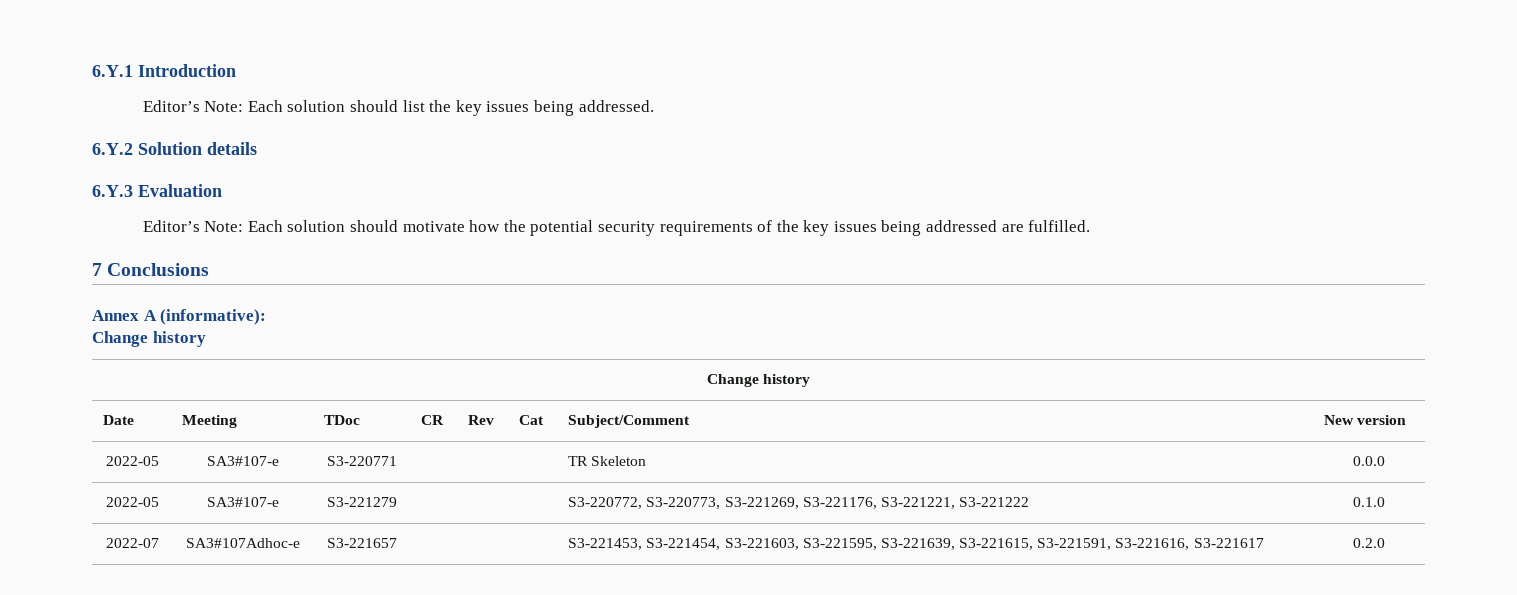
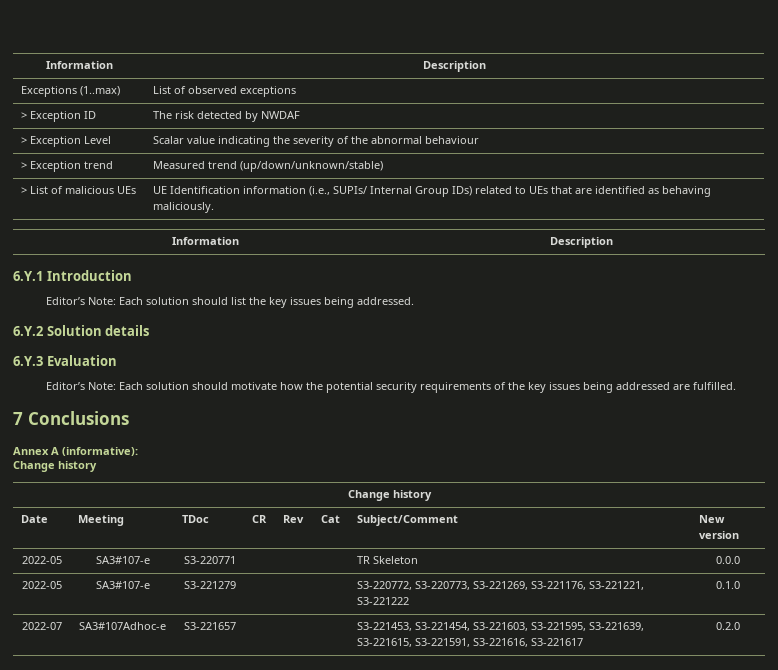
(92, 71) none -> [46,61,113,69] [423,61,486,72] [21,86,121,97] [153,86,297,97] [21,111,97,122] [153,111,301,122] [21,136,112,147] [153,136,480,147] [21,161,114,172] [153,161,384,172] [21,186,137,194] [153,186,712,197] [153,202,215,213] [172,237,239,245] [549,237,613,248] Information | Description // Exceptions (1..max) | List of observed exceptions // > Exception ID | The risk detected by NWDAF // > Exception Level | Scalar value indicating the severity of the abnormal behaviour // > Exception trend | Measured trend (up/down/unknown/stable) // > List of malicious UEs | UE Identification information (i.e., SUPIs/ Internal Group IDs) related to UEs that are identified as behaving maliciously. // Information | Description //

